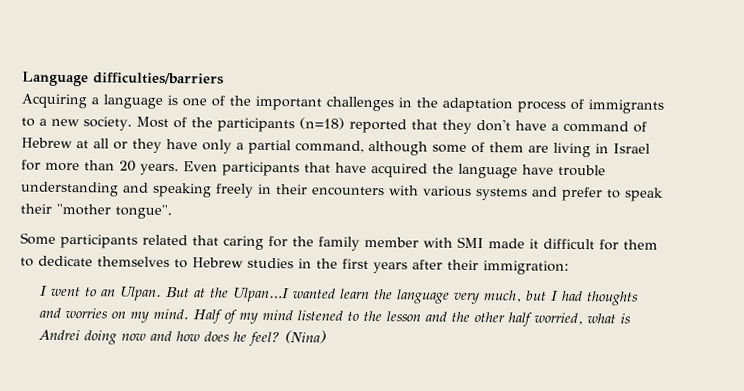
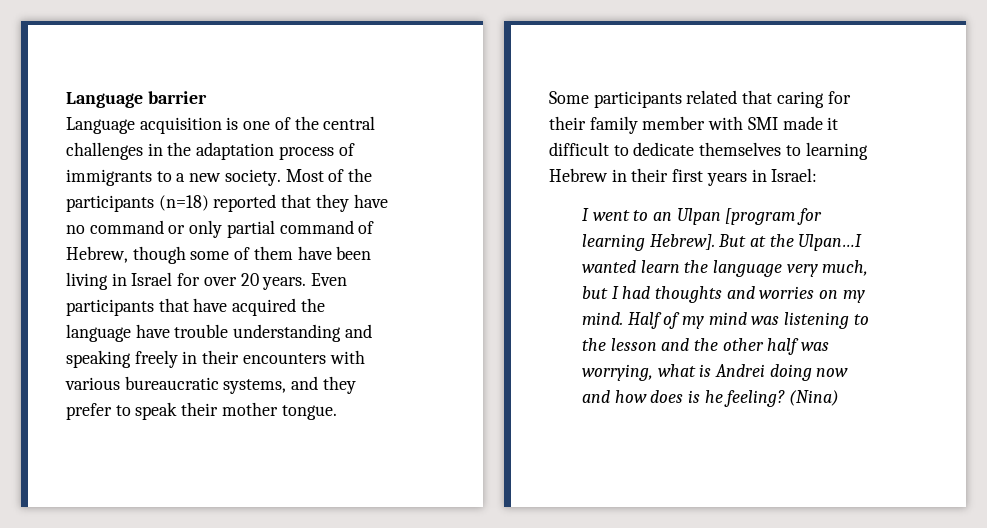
[22,71,224,87] [21,93,163,109] Language difficulties/barriers // Acquiring a language -> [66,91,207,108] [66,117,222,134] Language barrier // Language acquisition
[255,95,322,111] important -> [323,116,376,130] central
[475,119,647,133] [21,137,428,156] don't have a command of Hebrew at all or they have only a partial command, although -> [353,194,388,208] [66,220,375,238] [66,246,186,264] have no command or only partial command of Hebrew, though
[528,145,549,153] are -> [297,246,372,260] have been
[45,160,115,172] more than -> [203,277,237,286] over
[475,186,558,201] systems and -> [124,376,356,394] bureaucratic systems, and they
[56,203,172,220] "mother tongue". -> [221,402,337,420] mother tongue.
[292,236,314,247] the -> [549,116,586,130] their
[599,239,658,251] for them -> (609, 149) none
[192,257,569,275] Hebrew studies in the first years after their immigration: -> [805,142,868,160] [549,168,818,186] learning Hebrew in their first years in Israel:
[119,286,163,301] Ulpan. -> [676,208,823,225] [581,234,715,251] Ulpan [program for learning Hebrew].
[297,310,344,321] listened -> [751,312,850,329] was listening
[534,312,584,326] worried, -> [801,342,830,351] [581,364,653,381] was worrying,
[233,331,281,347] he feel? -> [687,390,786,407] is he feeling?

